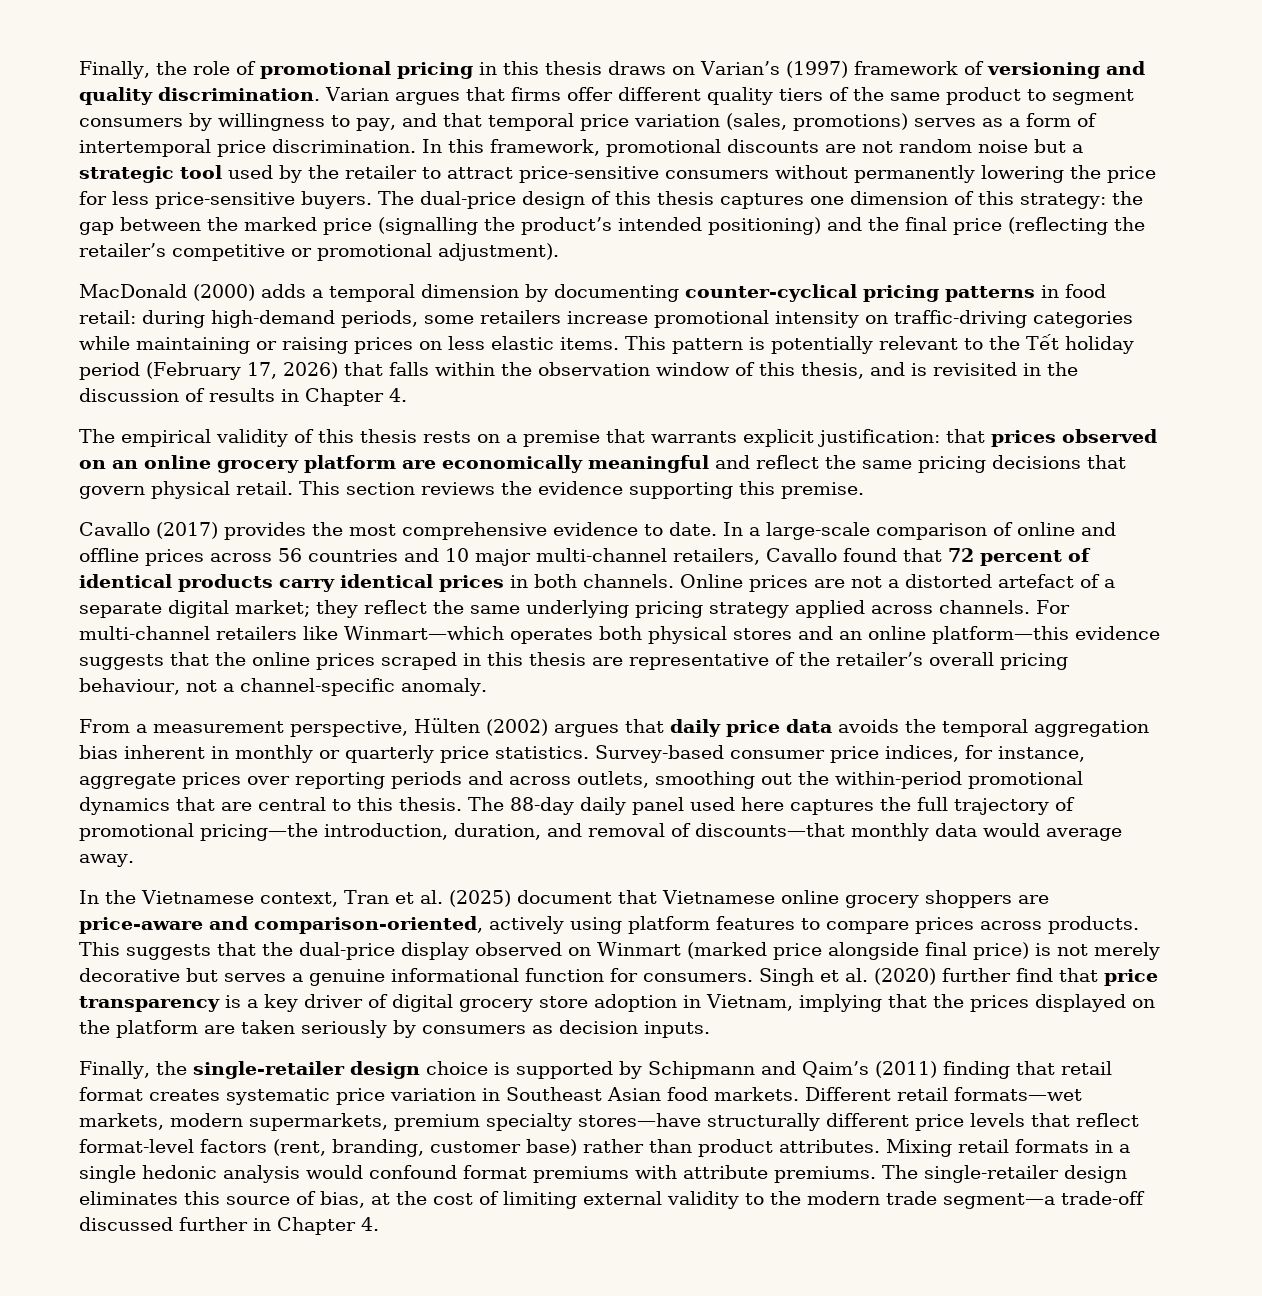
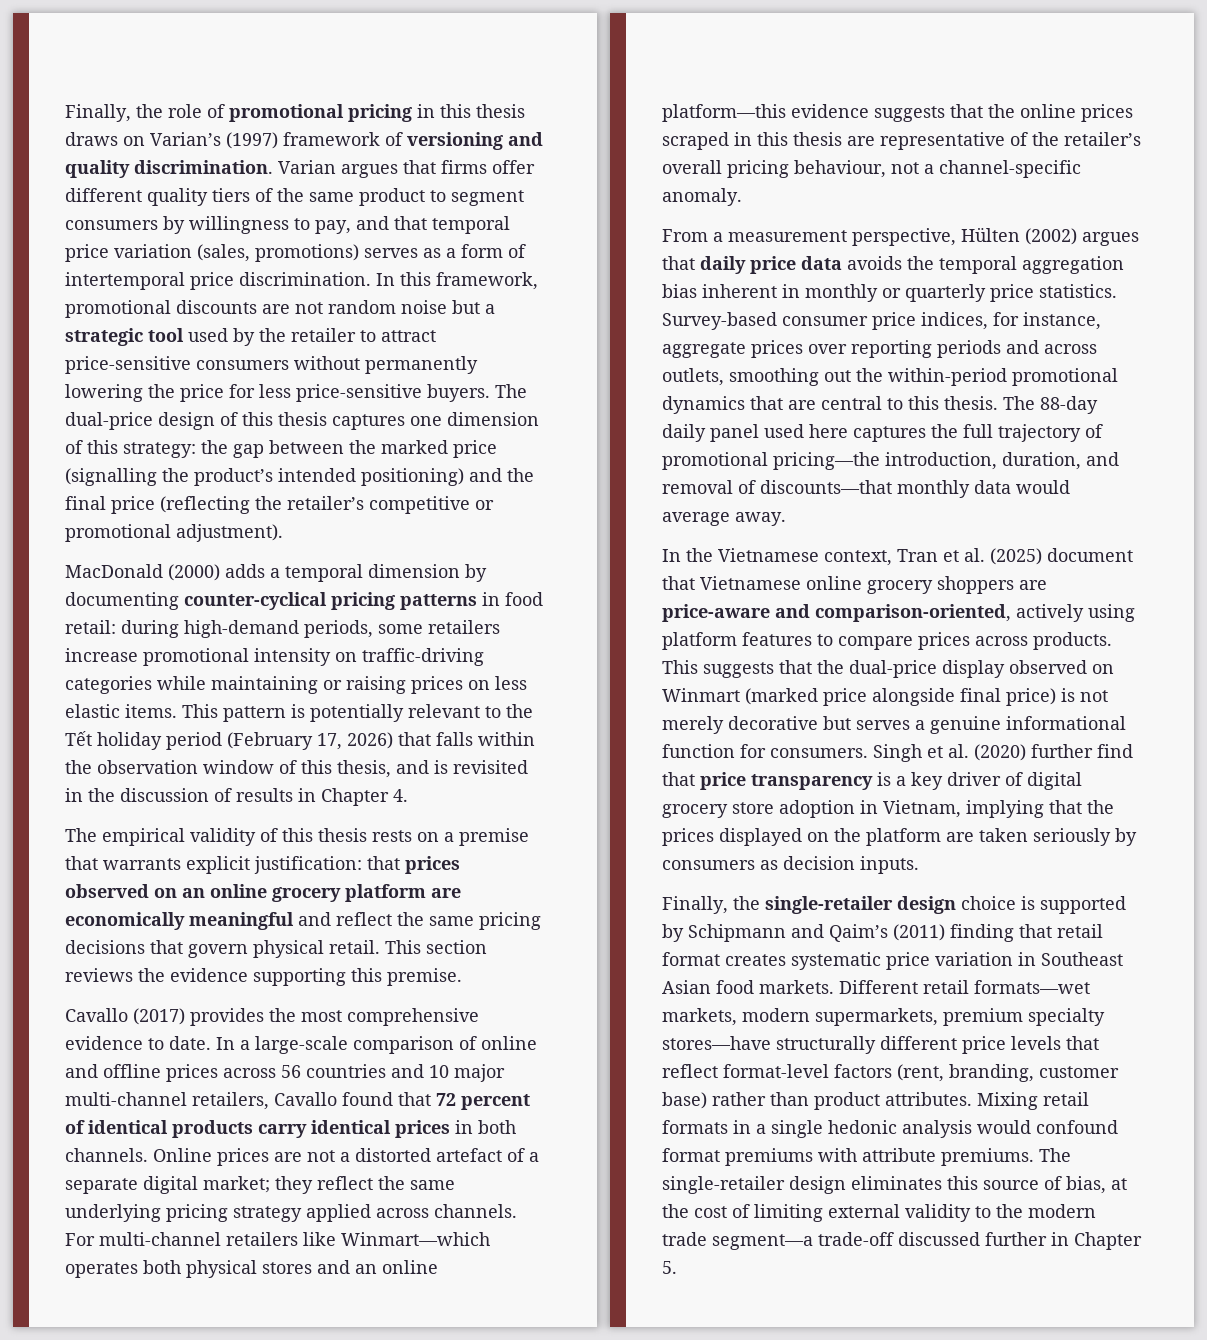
[361,1217,379,1231] 4. -> [662,1261,677,1274] 5.

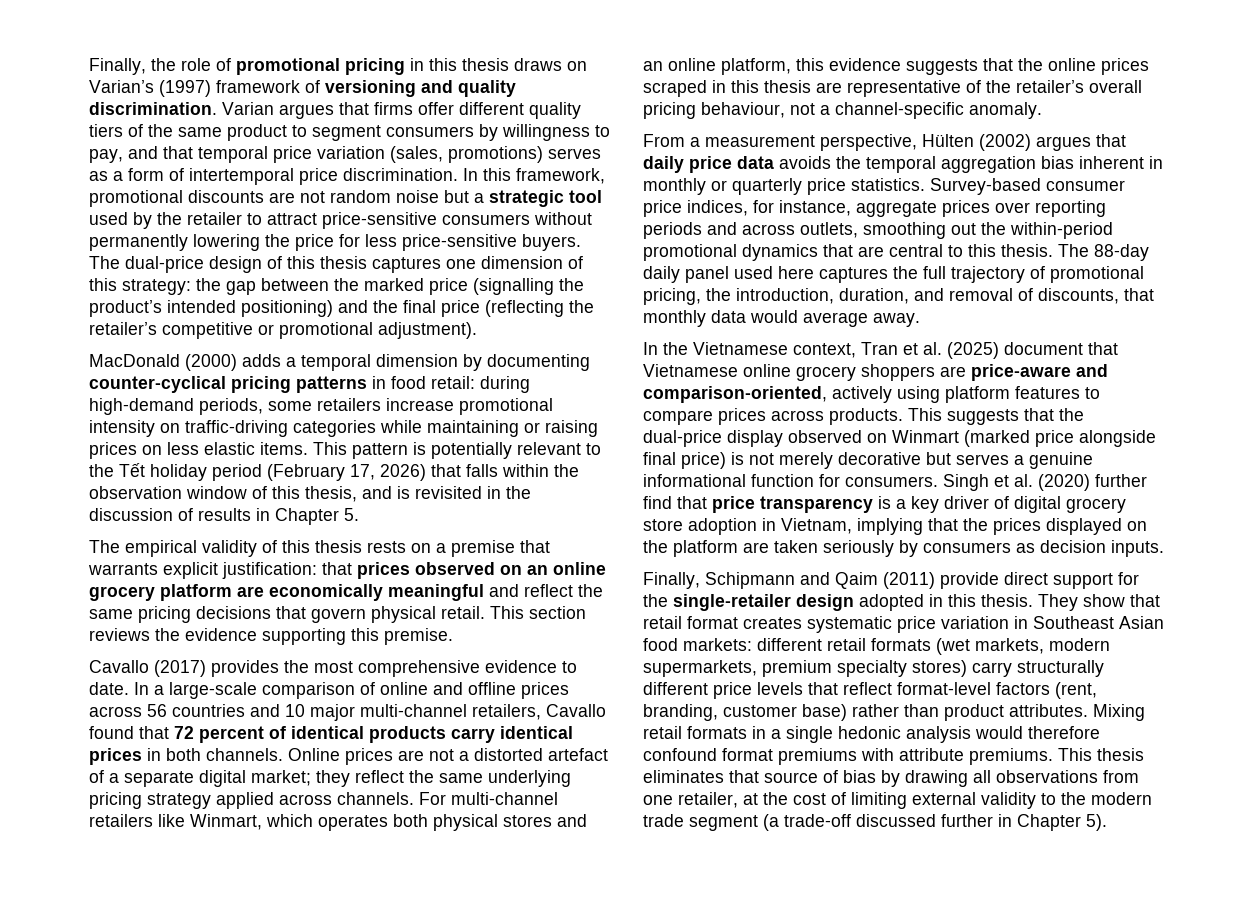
[393,789,408,802] 4. -> [344,508,359,521] 5.
[341,1232,490,1246] Winmart—which -> [190,814,313,830] Winmart, which
[662,104,786,122] platform—this -> [721,58,824,75] platform, this
[773,452,880,470] pricing—the -> [643,288,731,305] pricing, the
[760,480,892,494] discounts—that -> [1038,288,1154,304] discounts, that
[733,896,1126,914] [662,924,1014,942] the single-retailer design choice is supported by Schipmann and Qaim’s (2011) finding -> [705,572,1139,589] [643,594,1125,611] Schipmann and Qaim (2011) provide direct support for the single-retailer design adopted in this thesis. They show
[759,980,1090,994] markets. Different retail formats—wet -> [683,638,970,655] markets: different retail formats (wet
[662,1036,771,1050] stores—have -> [912,660,1012,677] stores) carry
(1031, 1127) none -> [1028,726,1100,739] therefore
[1039,1148,1071,1162] [662,1176,1106,1194] The single-retailer design eliminates this source of bias, -> [1058,748,1144,761] [643,770,1139,787] [643,792,738,808] This thesis eliminates that source of bias by drawing all observations from one retailer,
[712,1234,813,1250] segment—a -> [689,814,779,831] segment (a
[662,1261,677,1274] 5. -> [1086,814,1107,831] 5).

